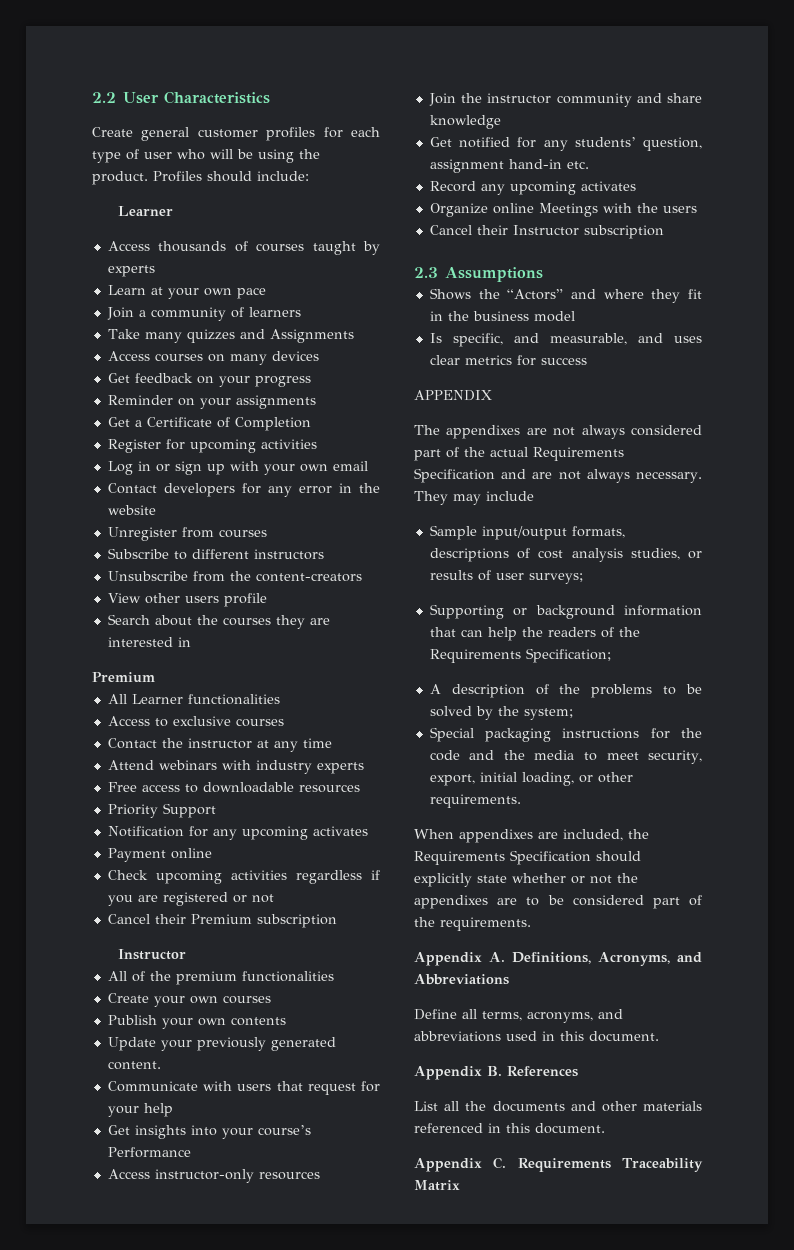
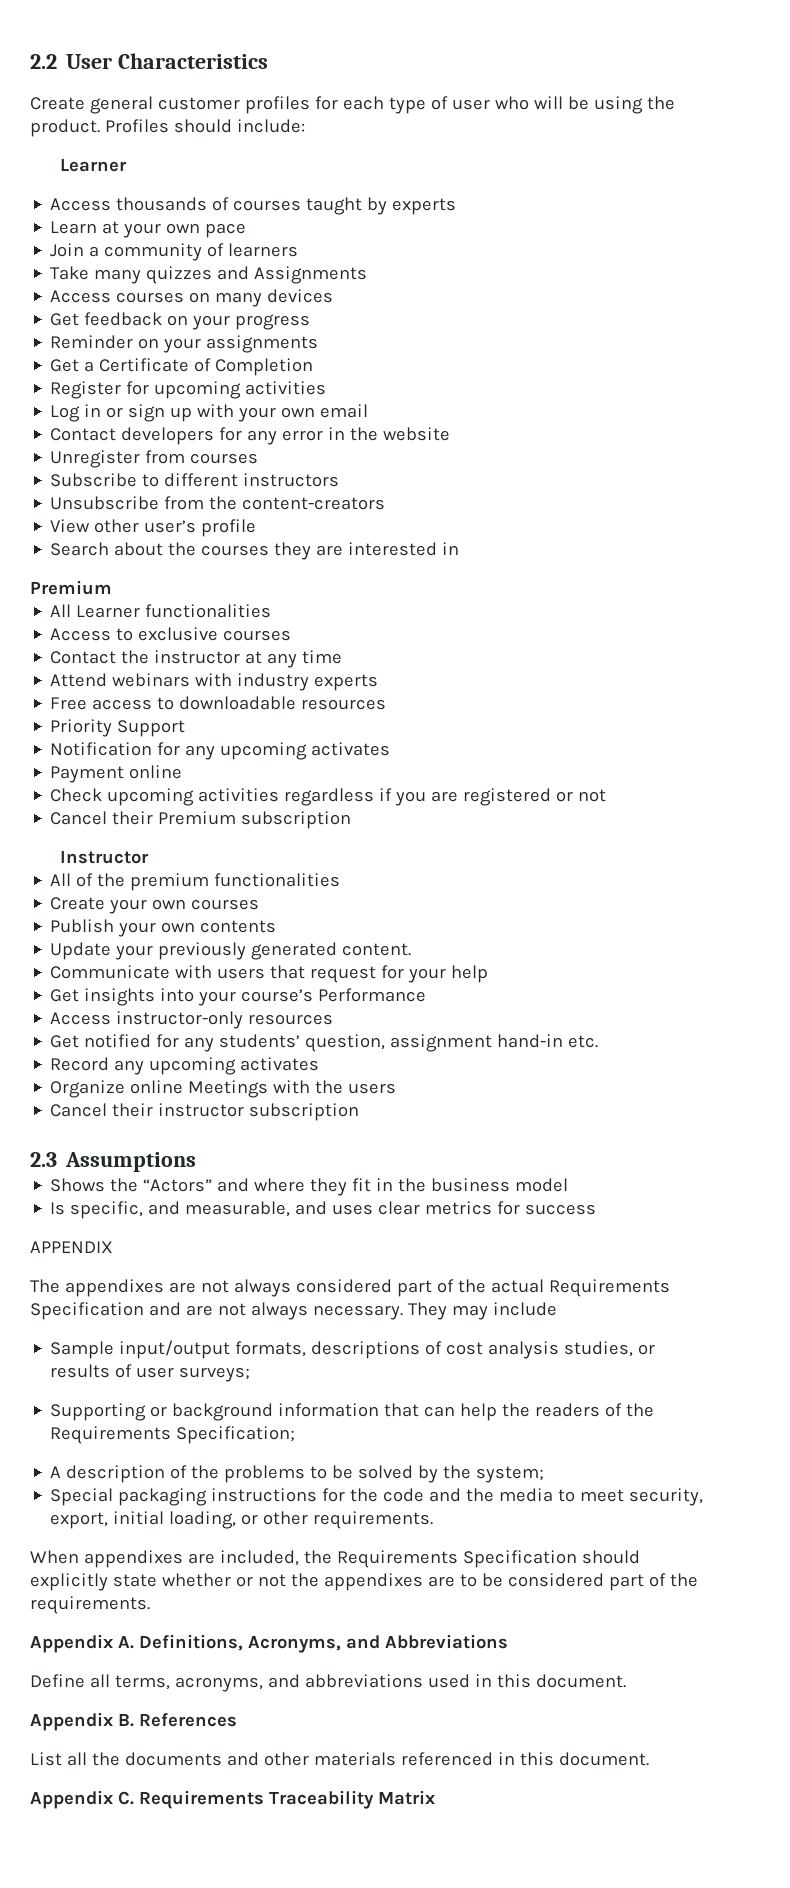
[184,596,219,603] users -> [144,520,197,533] user’s
[428,93,702,107] [429,115,501,129] // Join the instructor community and share knowledge -> (334, 1019) none
[512,225,579,236] Instructor -> [158,1103,245,1117] instructor

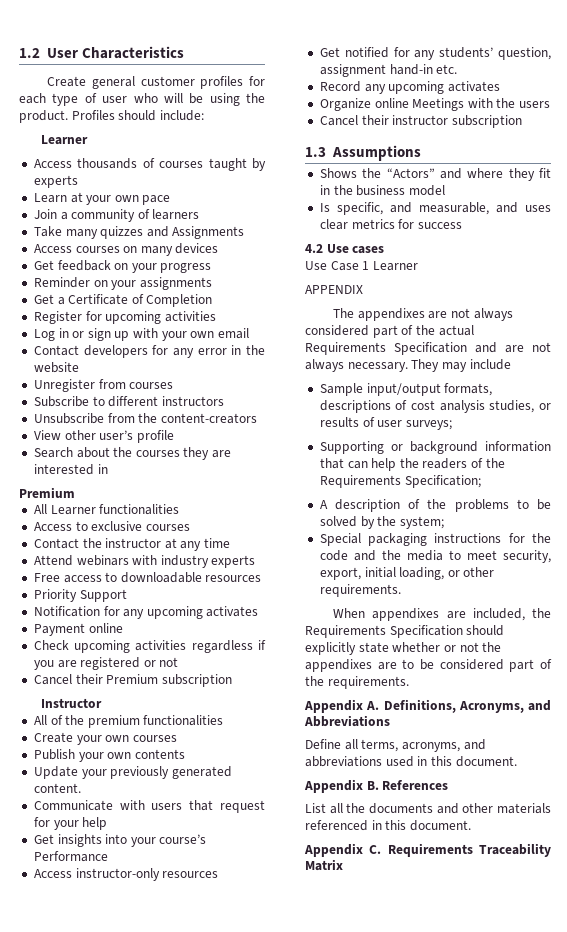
[30,54,57,69] 2.2 -> [19,48,40,58] 1.2
[30,1152,57,1167] 2.3 -> [305,147,326,157] 1.3
(597, 1209) none -> [305,244,385,254] [305,261,418,271] // 4.2 Use cases // Use Case 1 Learner

